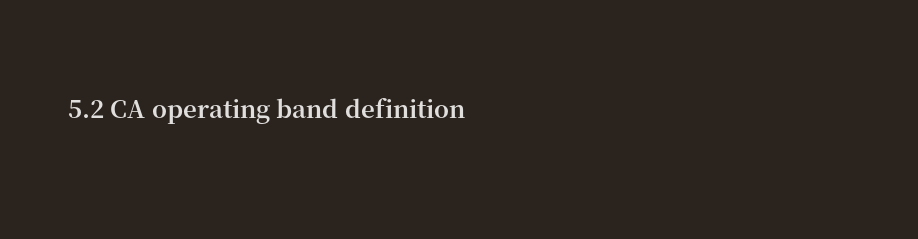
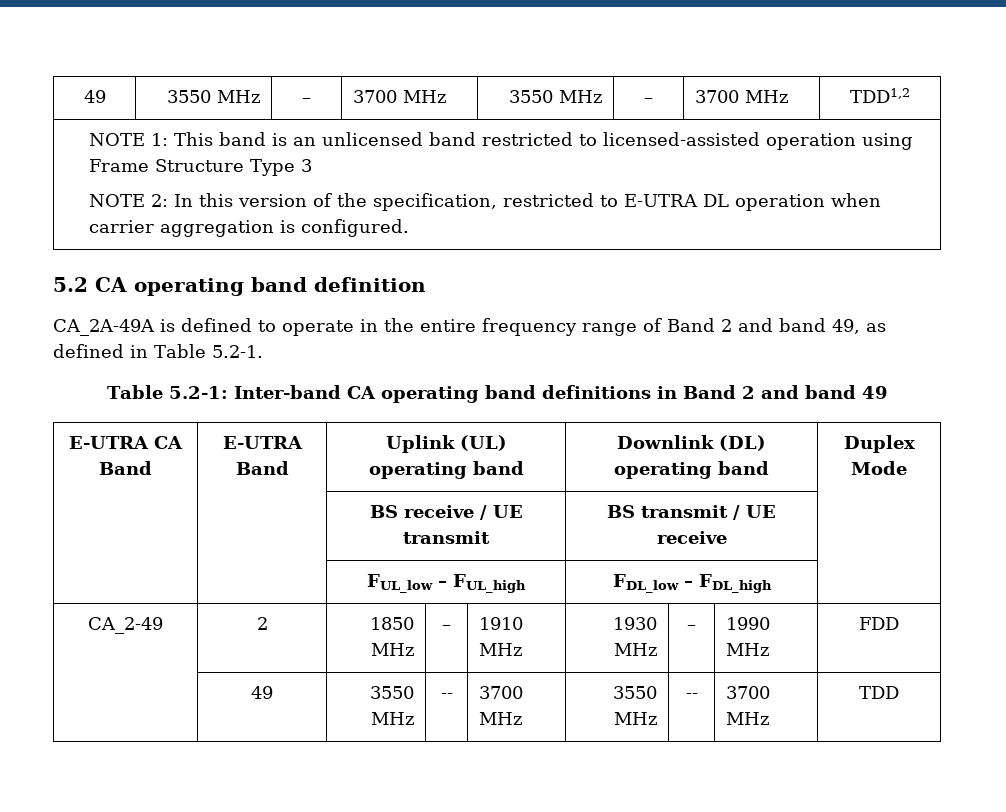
(68, 109) none -> [83,90,106,103] [167,90,261,103] [302,98,311,103] [352,90,446,103] [509,90,603,103] [644,98,653,103] [694,90,788,103] [850,88,910,103] [89,132,914,150] [89,159,313,176] [89,193,882,211] [89,219,410,237] 49 | 3550 MHz | – | 3700 MHz | 3550 MHz | – | 3700 MHz | TDD1,2 // NOTE 1: This band is an unlicensed band restricted to licensed-assisted operation using Frame Structure Type 3 // NOTE 2: In this version of the specification, restricted to E-UTRA DL operation when carrier aggregation is configured. //
(465, 107) none -> [53,318,886,336] [53,344,263,358] [106,385,888,403] [69,436,183,449] [99,461,152,475] [222,436,303,449] [235,461,289,475] [385,435,507,453] [368,461,524,479] [617,435,766,451] [614,461,769,479] [843,435,915,453] [851,461,907,475] [369,505,523,520] [403,531,490,544] [607,505,776,520] [656,531,727,544] [367,574,526,593] [612,574,772,593] [88,617,163,634] [256,617,268,630] [370,617,415,630] [371,643,415,656] [442,625,451,630] [478,617,523,630] [478,643,522,656] [613,617,658,630] [614,643,658,656] [687,625,696,630] [725,617,770,630] [725,643,769,656] [859,617,899,630] [251,686,273,699] [370,686,415,699] [371,712,415,725] [440,693,453,699] [478,686,523,699] [478,712,522,725] [613,686,658,699] [614,712,658,725] [685,693,698,699] [725,686,770,699] [725,712,769,725] [859,686,899,699] // CA_2A-49A is defined to operate in the entire frequency range of Band 2 and band 49, as defined in Table 5.2-1. // Table 5.2-1: Inter-band CA operating band definitions in Band 2 and band 49 // E-UTRA CA Band | E-UTRA Band | Uplink (UL) operating band | Downlink (DL) operating band | Duplex Mode // | | BS receive / UE transmit | BS transmit / UE receive | // | | FUL_low – FUL_high | FDL_low – FDL_high | // CA_2-49 | 2 | 1850 MHz | – | 1910 MHz | 1930 MHz | – | 1990 MHz | FDD // | 49 | 3550 MHz | -- | 3700 MHz | 3550 MHz | -- | 3700 MHz | TDD

